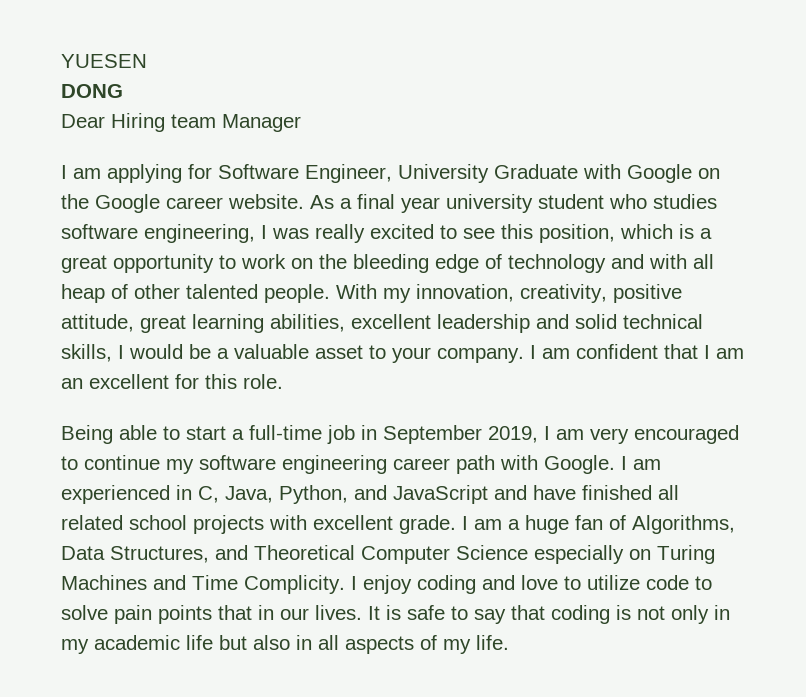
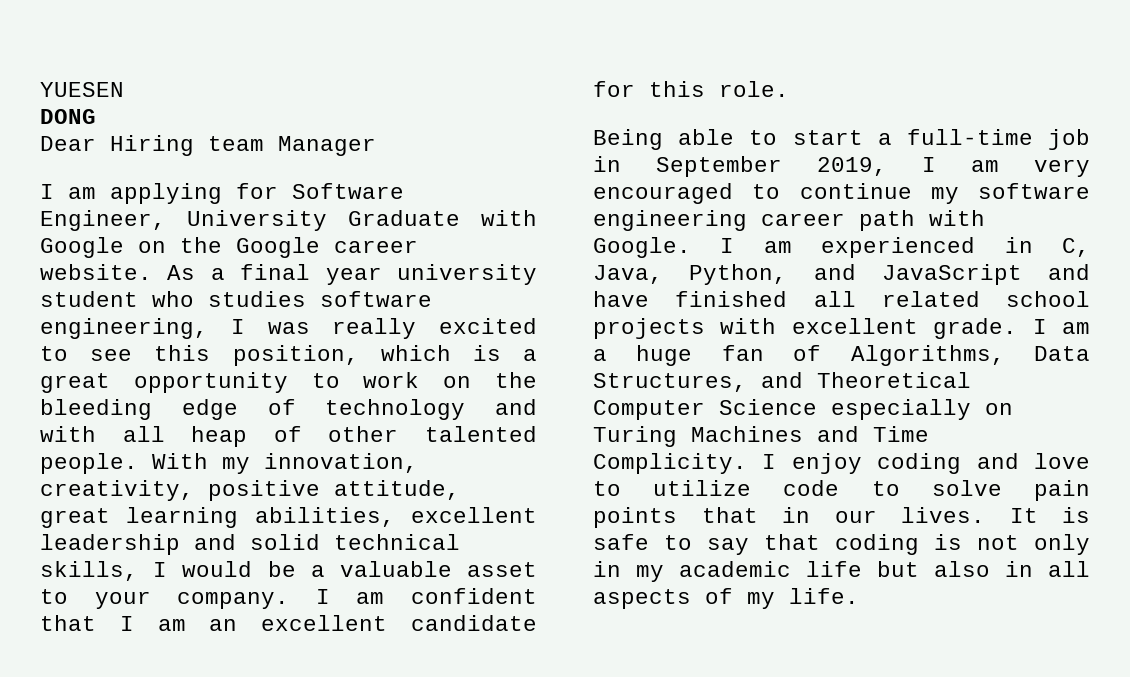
(169, 381) none -> [411,615,537,631] candidate

